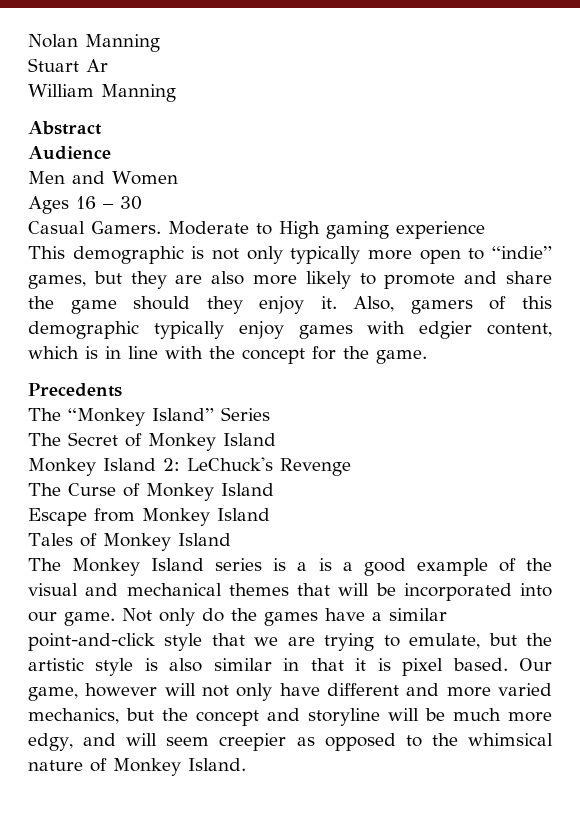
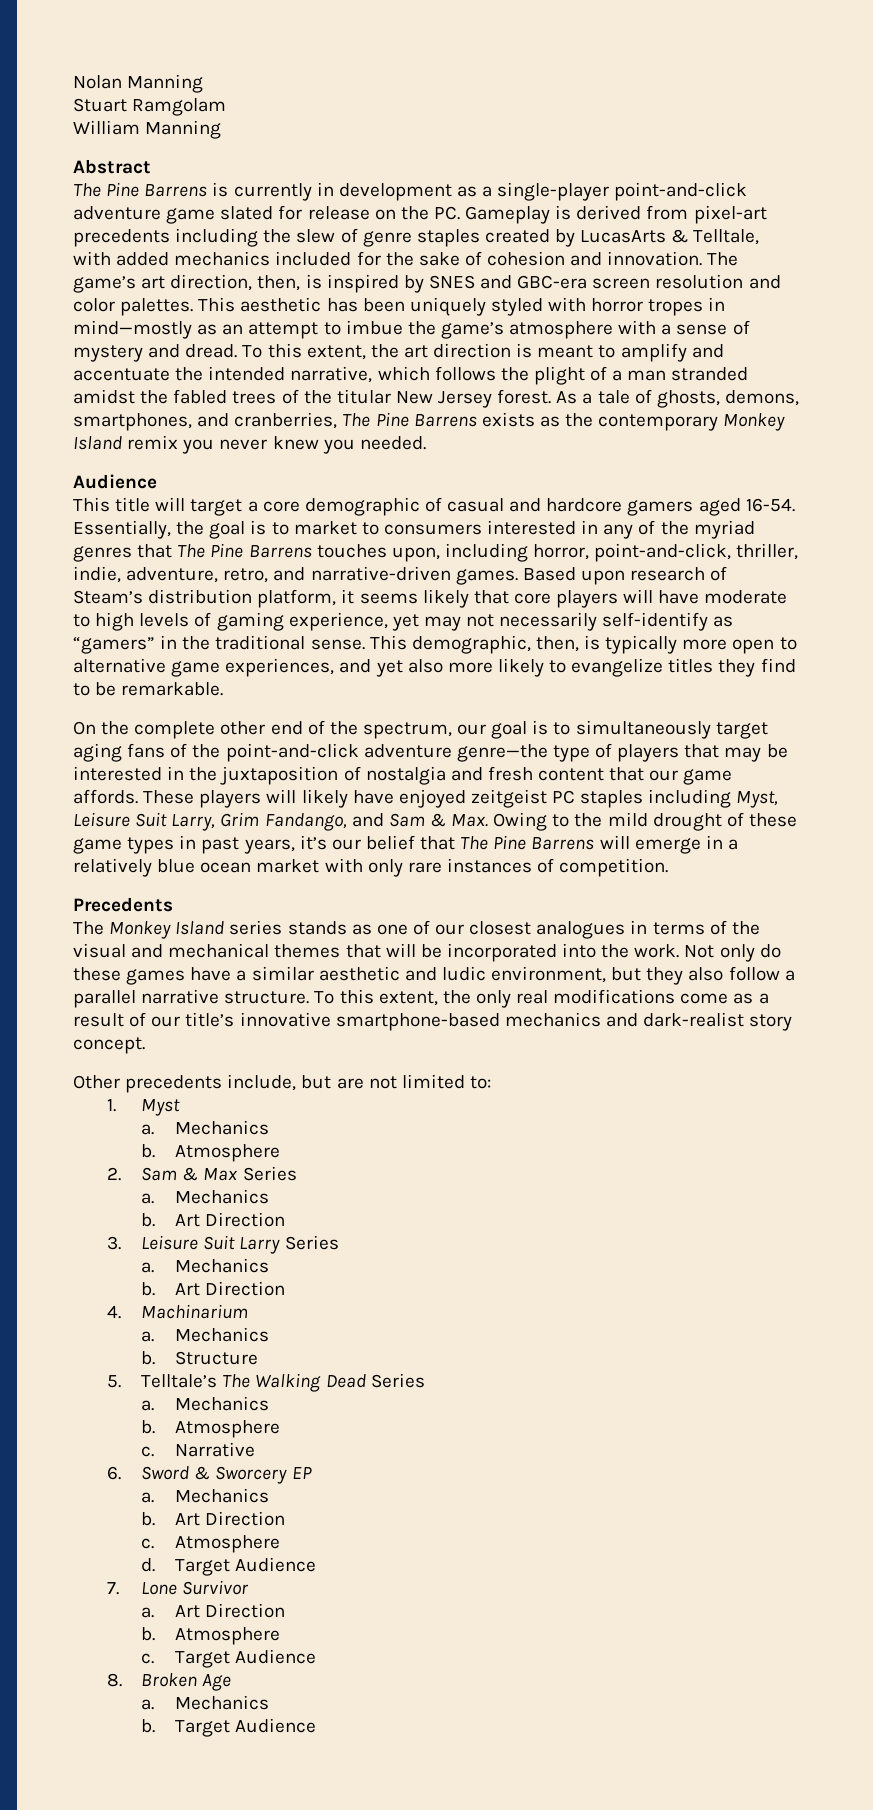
[86,59,108,72] Ar -> [132,98,227,116] Ramgolam
[28,146,111,160] [28,171,178,185] [28,196,142,214] [28,221,485,239] [28,246,552,264] [28,271,552,289] [28,296,552,314] [28,321,552,339] [28,346,427,364] [28,383,122,397] [28,407,270,426] [28,432,276,451] [28,457,351,476] [28,483,274,501] [28,508,270,526] [28,533,231,551] [28,558,488,576] Audience // Men and Women // Ages 16 – 30 // Casual Gamers. Moderate to High gaming experience // This demographic is not only typically more open to “indie” games, but they are also more likely to promote and share the game should they enjoy it. Also, gamers of this demographic typically enjoy games with edgier content, which is in line with the concept for the game. // Precedents // The “Monkey Island” Series // The Secret of Monkey Island // Monkey Island 2: LeChuck's Revenge // The Curse of Monkey Island // Escape from Monkey Island // Tales of Monkey Island // The Monkey Island series is a is a good example -> [73,182,748,201] [73,205,767,224] [73,228,760,247] [73,251,739,266] [73,274,781,293] [73,297,726,316] [73,320,750,339] [73,343,724,362] [73,366,749,385] [73,389,799,408] [73,412,786,431] [73,435,426,454] [73,474,157,489] [73,497,795,516] [73,520,755,539] [73,543,799,562] [73,566,728,585] [73,589,788,608] [73,612,734,631] [73,635,797,654] [73,658,796,677] [73,682,224,696] [73,720,768,739] [73,743,788,762] [73,766,733,785] [73,789,779,808] [73,812,797,831] [73,835,738,854] [73,858,669,877] [73,897,173,912] [73,920,705,939] The Pine Barrens is currently in development as a single-player point-and-click adventure game slated for release on the PC. Gameplay is derived from pixel-art precedents including the slew of genre staples created by LucasArts & Telltale, with added mechanics included for the sake of cohesion and innovation. The game’s art direction, then, is inspired by SNES and GBC-era screen resolution and color palettes. This aesthetic has been uniquely styled with horror tropes in mind—mostly as an attempt to imbue the game’s atmosphere with a sense of mystery and dread. To this extent, the art direction is meant to amplify and accentuate the intended narrative, which follows the plight of a man stranded amidst the fabled trees of the titular New Jersey forest. As a tale of ghosts, demons, smartphones, and cranberries, The Pine Barrens exists as the contemporary Monkey Island remix you never knew you needed. // Audience // This title will target a core demographic of casual and hardcore gamers aged 16-54. Essentially, the goal is to market to consumers interested in any of the myriad genres that The Pine Barrens touches upon, including horror, point-and-click, thriller, indie, adventure, retro, and narrative-driven games. Based upon research of Steam’s distribution platform, it seems likely that core players will have moderate to high levels of gaming experience, yet may not necessarily self-identify as “gamers” in the traditional sense. This demographic, then, is typically more open to alternative game experiences, and yet also more likely to evangelize titles they find to be remarkable. // On the complete other end of the spectrum, our goal is to simultaneously target aging fans of the point-and-click adventure genre—the type of players that may be interested in the juxtaposition of nostalgia and fresh content that our game affords. These players will likely have enjoyed zeitgeist PC staples including Myst, Leisure Suit Larry, Grim Fandango, and Sam & Max. Owing to the mild drought of these game types in past years, it’s our belief that The Pine Barrens will emerge in a relatively blue ocean market with only rare instances of competition. // Precedents // The Monkey Island series stands as one of our closest analogues in terms
[28,612,115,626] our game. -> [601,944,680,958] the work.
[231,608,257,621] the -> [73,967,121,981] these
[28,633,553,651] [28,658,552,676] [28,683,552,701] [28,708,552,726] [28,733,553,751] [28,758,246,776] point-and-click style that we are trying to emulate, but the artistic style is also similar in that it is pixel based. Our game, however will not only have different and more varied mechanics, but the concept and storyline will be much more edgy, and will seem creepier as opposed to the whimsical nature of Monkey Island. -> [318,966,795,985] [73,989,769,1008] [73,1012,793,1031] [73,1037,145,1054] [73,1074,491,1093] [107,1099,181,1116] [141,1120,270,1135] [141,1144,281,1162] [107,1166,297,1181] [141,1189,270,1204] [141,1212,286,1227] [107,1235,339,1254] [141,1258,270,1273] [141,1281,286,1296] [107,1304,249,1319] [141,1327,270,1342] [141,1351,259,1365] [107,1373,425,1392] [141,1396,270,1411] [141,1420,281,1438] [141,1442,256,1457] [107,1466,312,1484] [141,1488,270,1503] [141,1511,286,1526] [141,1535,281,1553] [141,1557,317,1576] [107,1580,250,1595] [141,1603,286,1618] [141,1627,281,1645] [141,1649,317,1668] [107,1673,232,1691] [141,1695,270,1710] [141,1718,317,1737] aesthetic and ludic environment, but they also follow a parallel narrative structure. To this extent, the only real modifications come as a result of our title’s innovative smartphone-based mechanics and dark-realist story concept. // Other precedents include, but are not limited to: // 1. Myst // a. Mechanics // b. Atmosphere // 2. Sam & Max Series // a. Mechanics // b. Art Direction // 3. Leisure Suit Larry Series // a. Mechanics // b. Art Direction // 4. Machinarium // a. Mechanics // b. Structure // 5. Telltale’s The Walking Dead Series // a. Mechanics // b. Atmosphere // c. Narrative // 6. Sword & Sworcery EP // a. Mechanics // b. Art Direction // c. Atmosphere // d. Target Audience // 7. Lone Survivor // a. Art Direction // b. Atmosphere // c. Target Audience // 8. Broken Age // a. Mechanics // b. Target Audience

